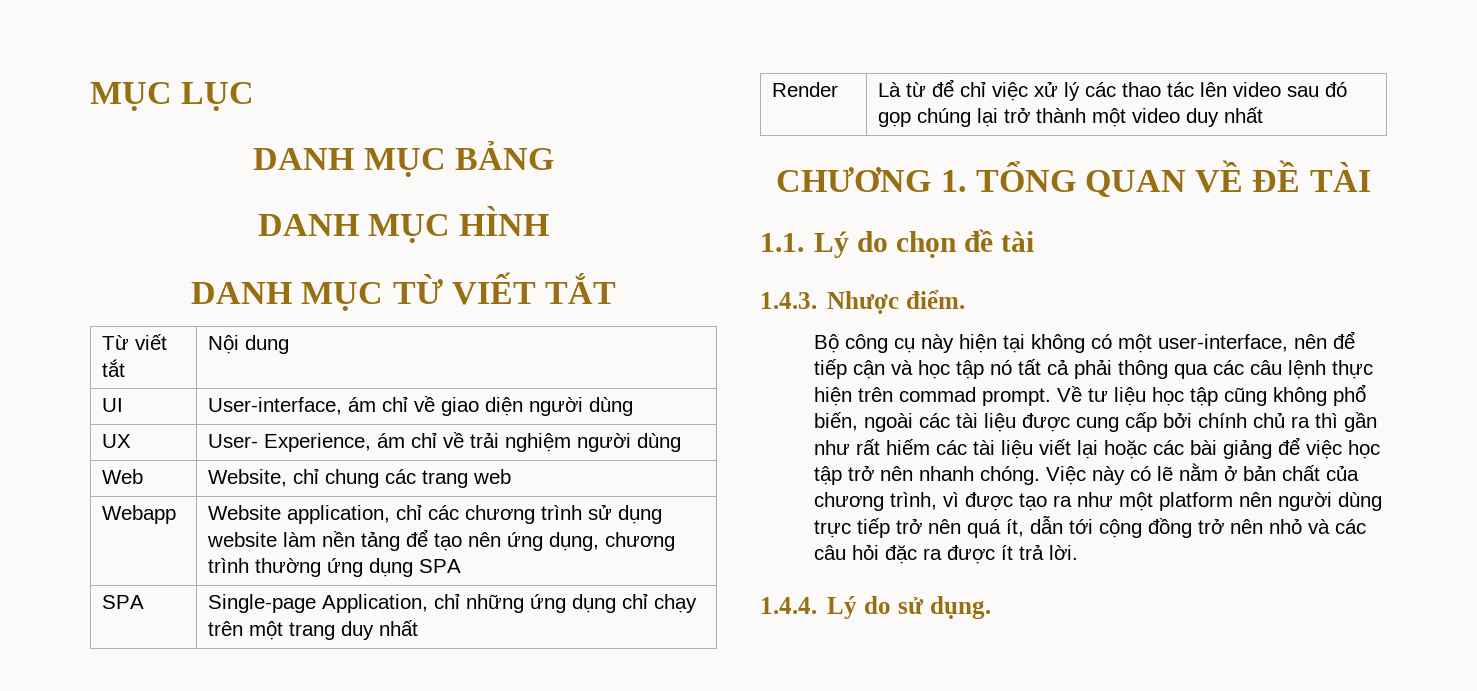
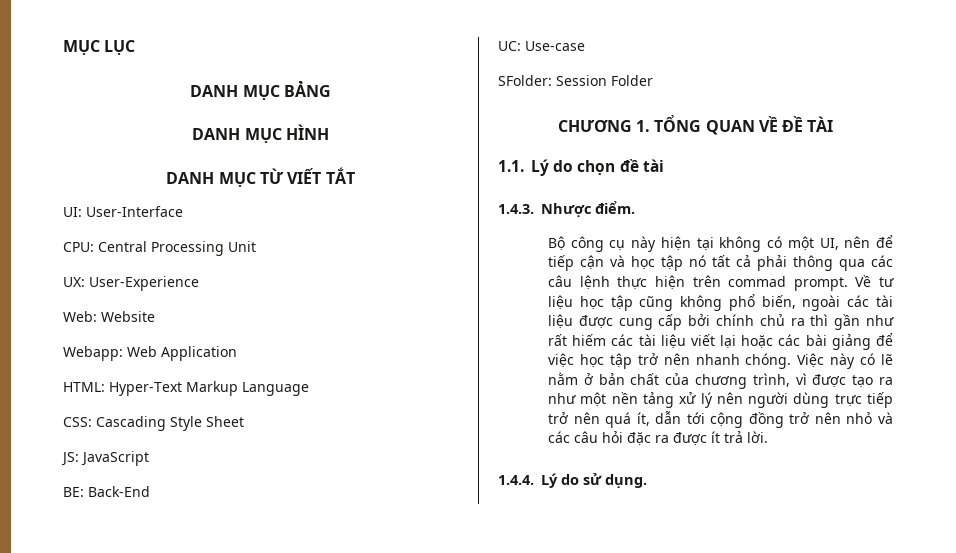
[102,334,168,350] [102,359,126,377] [208,335,290,354] [102,398,124,412] [208,396,634,416] [102,434,132,448] [208,432,682,452] [102,469,144,484] [208,468,512,488] [102,505,177,524] [208,504,663,524] [207,529,676,551] [208,558,462,577] [102,595,145,609] [208,593,698,613] [208,620,419,640] [772,82,839,97] [878,79,1348,101] [878,107,1264,127] // Từ viết tắt | Nội dung // UI | User-interface, ám chỉ về giao diện người dùng // UX | User- Experience, ám chỉ về trải nghiệm người dùng // Web | Website, chỉ chung các trang web // Webapp | Website application, chỉ các chương trình sử dụng website làm nền tảng để tạo nên ứng dụng, chương trình thường ứng dụng SPA // SPA | Single-page Application, chỉ những ứng dụng chỉ chạy trên một trang duy nhất // Render | Là từ để chỉ việc xử lý các thao tác lên video sau đó gọp chúng lại trở thành một video duy nhất -> [63,206,183,217] [63,241,256,256] [63,276,199,291] [63,311,155,322] [63,346,237,361] [63,381,309,396] [63,416,244,431] [61,451,149,466] [63,486,150,497] [498,41,585,51] [498,75,653,86] // UI: User-Interface // CPU: Central Processing Unit // UX: User-Experience // Web: Website // Webapp: Web Application // HTML: Hyper-Text Markup Language // CSS: Cascading Style Sheet // JS: JavaScript // BE: Back-End // UC: Use-case // SFolder: Session Folder
[1157,334,1288,352] user-interface, -> [819,238,839,250] UI,
[1158,492,1233,511] platform -> [611,392,713,408] nền tảng xử lý

